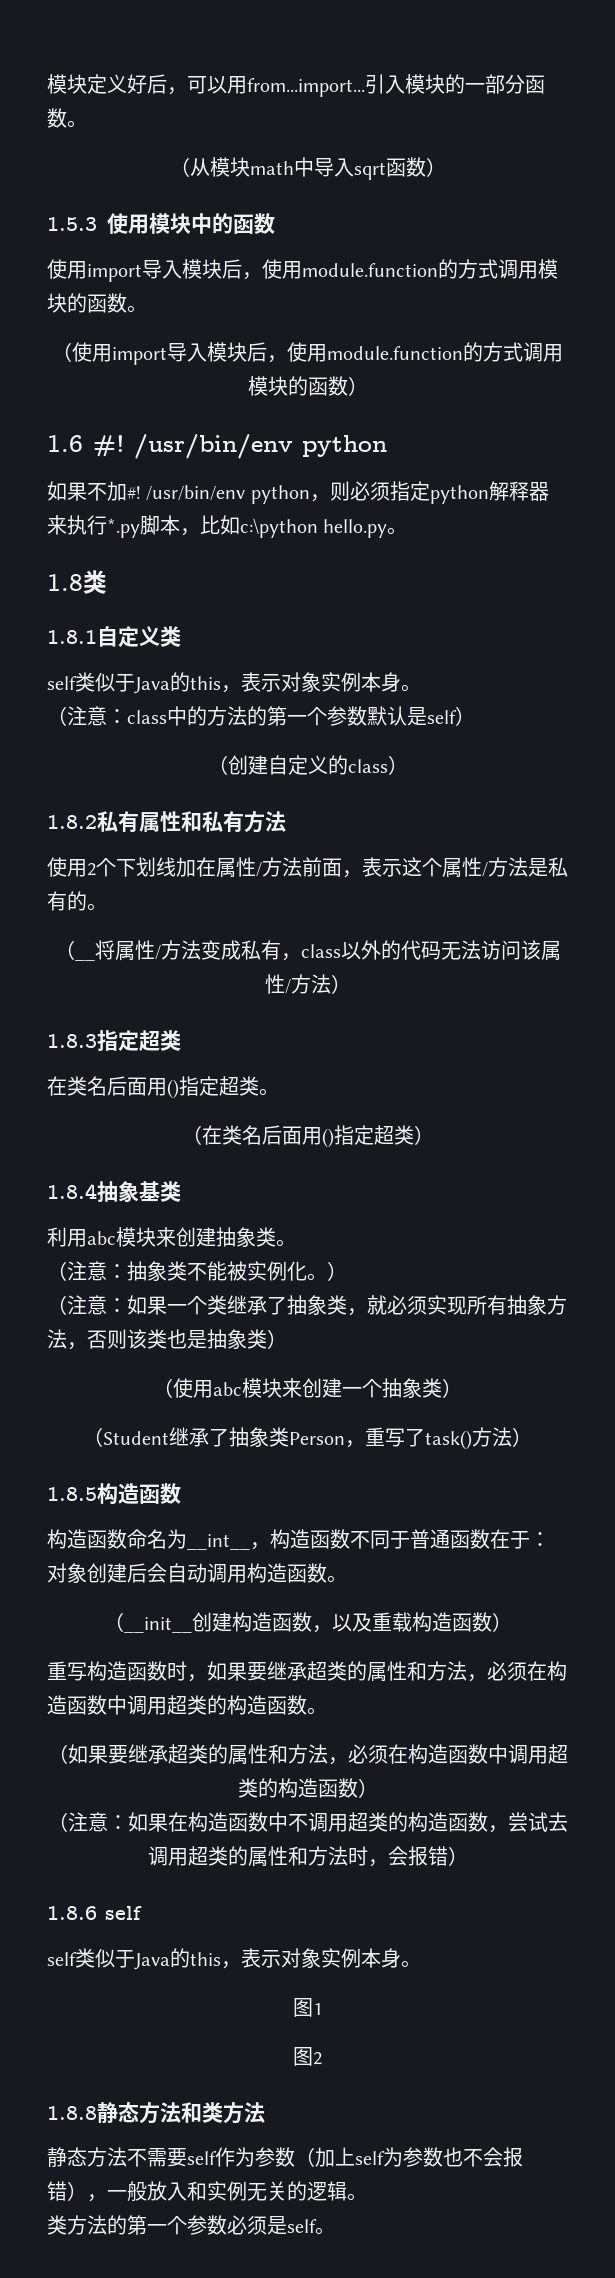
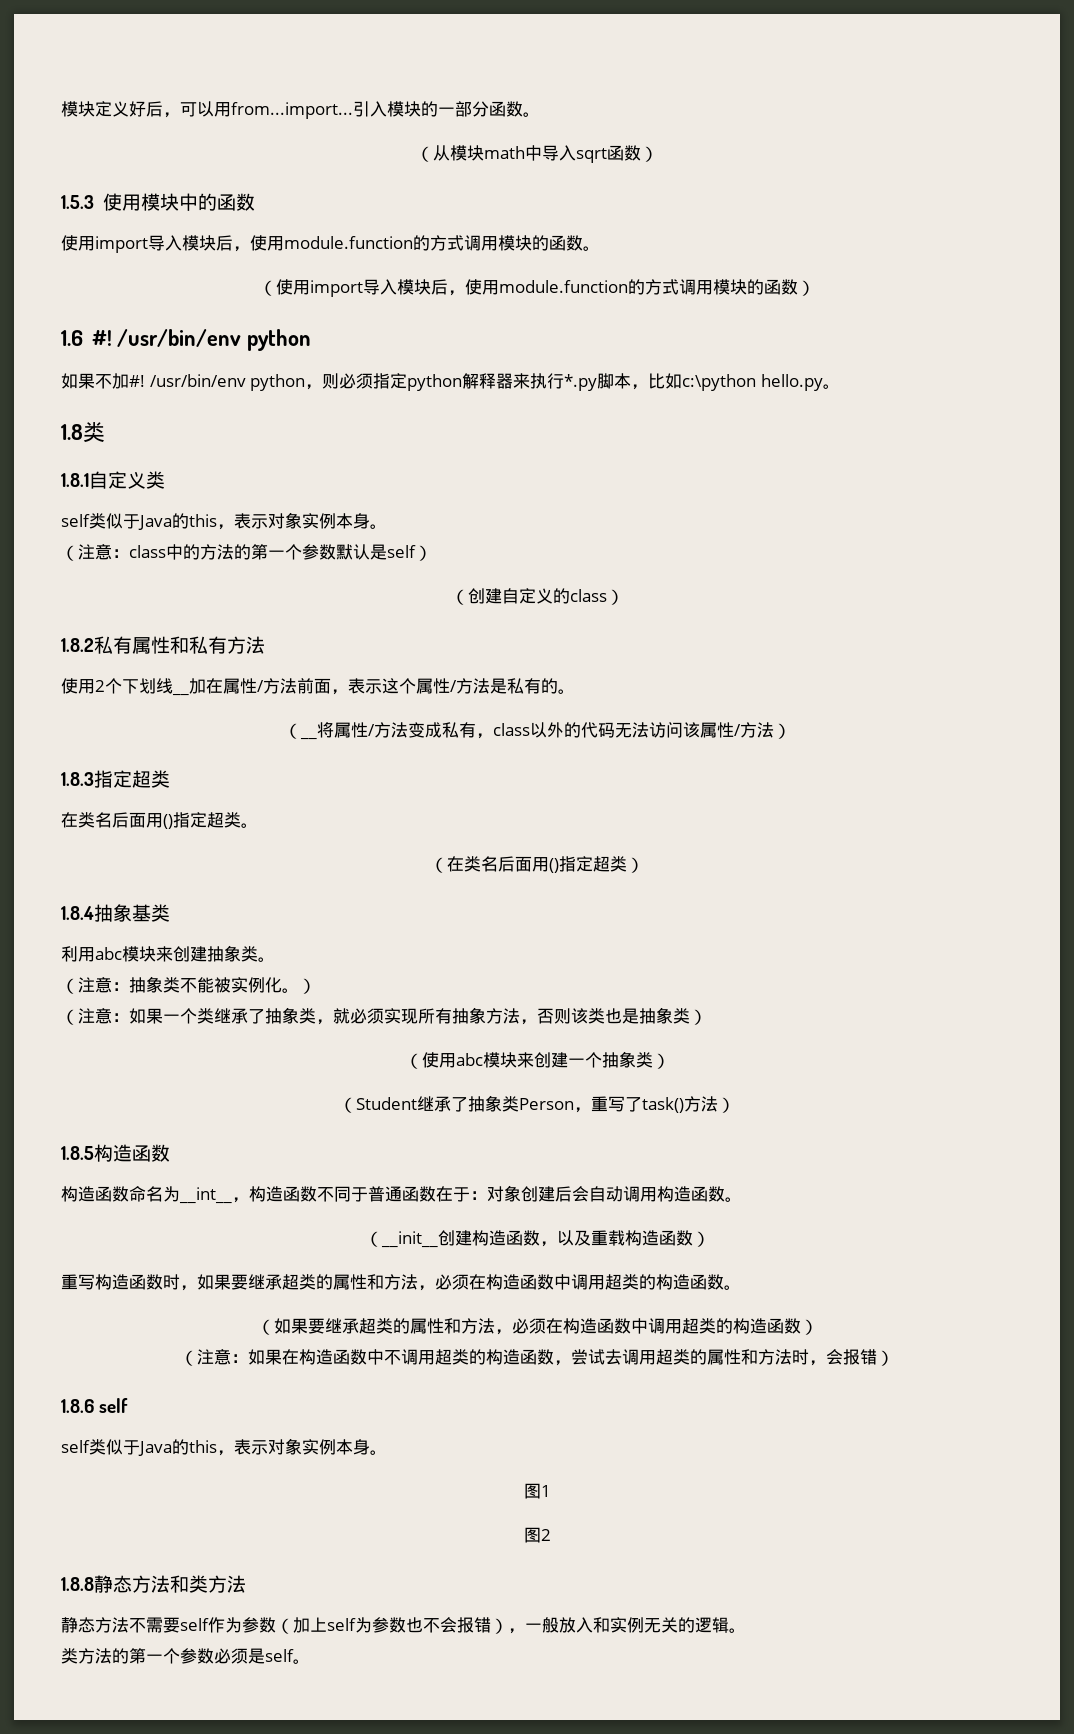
(176, 867) none -> [172,692,189,696] __

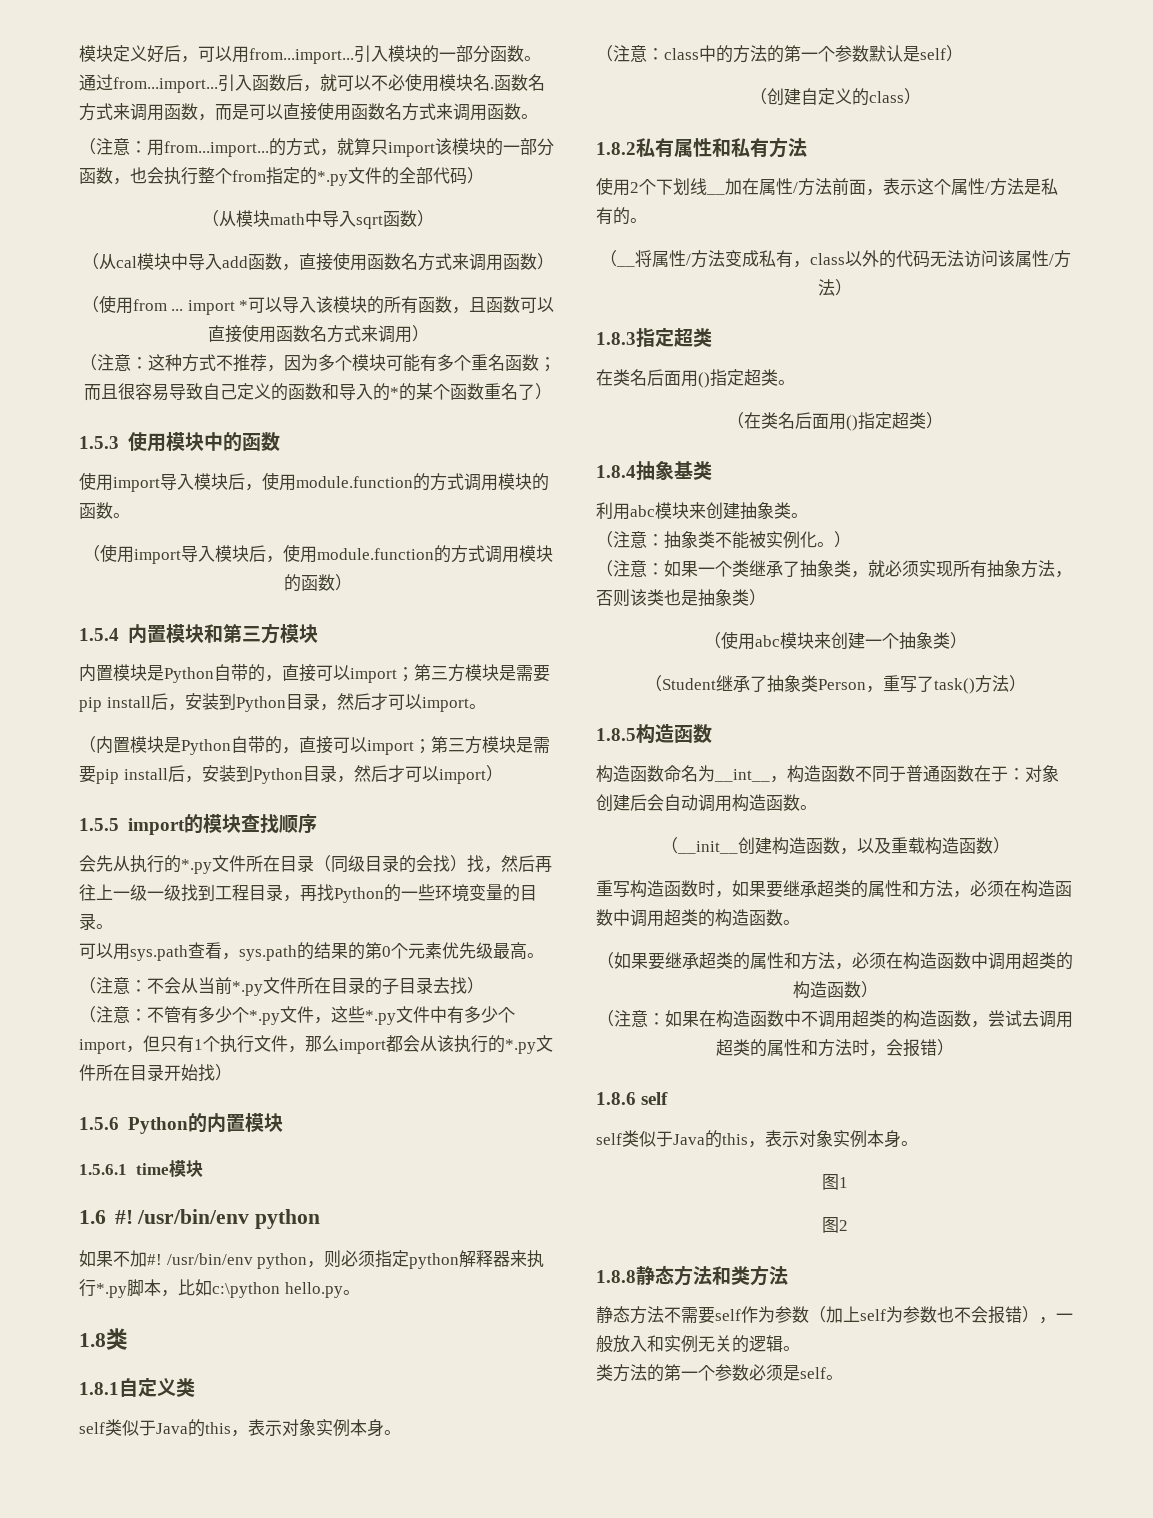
(540, 114) none -> [79,73,545,93] [79,102,538,121] [79,138,554,157] [79,167,484,186] 通过from...import...引入函数后，就可以不必使用模块名.函数名方式来调用函数，而是可以直接使用函数名方式来调用函数。 // （注意：用from...import...的方式，就算只import该模块的一部分函数，也会执行整个from指定的*.py文件的全部代码）
(658, 154) none -> [82,252,554,271] [81,295,555,315] [207,324,429,343] [80,354,556,372] [84,383,552,401] // （从cal模块中导入add函数，直接使用函数名方式来调用函数） // （使用from ... import *可以导入该模块的所有函数，且函数可以直接使用函数名方式来调用） // （注意：这种方式不推荐，因为多个模块可能有多个重名函数；而且很容易导致自己定义的函数和导入的*的某个函数重名了）
(815, 288) none -> [79,623,318,644] [79,664,550,683] [79,693,486,712] [79,736,550,755] [79,765,503,784] [79,814,317,835] [79,855,552,874] [79,884,537,903] [79,913,113,930] [79,942,544,961] [79,977,484,996] [79,1006,515,1025] [79,1035,553,1054] [79,1064,232,1081] [79,1113,283,1134] [79,1160,203,1177] // 1.5.4内置模块和第三方模块 // 内置模块是Python自带的，直接可以import；第三方模块是需要pip install后，安装到Python目录，然后才可以import。 // （内置模块是Python自带的，直接可以import；第三方模块是需要pip install后，安装到Python目录，然后才可以import） // 1.5.5 import的模块查找顺序 // 会先从执行的*.py文件所在目录（同级目录的会找）找，然后再往上一级一级找到工程目录，再找Python的一些环境变量的目录。 // 可以用sys.path查看，sys.path的结果的第0个元素优先级最高。 // （注意：不会从当前*.py文件所在目录的子目录去找） // （注意：不管有多少个*.py文件，这些*.py文件中有多少个import，但只有1个执行文件，那么import都会从该执行的*.py文件所在目录开始找） // 1.5.6 Python的内置模块 // 1.5.6.1 time模块

